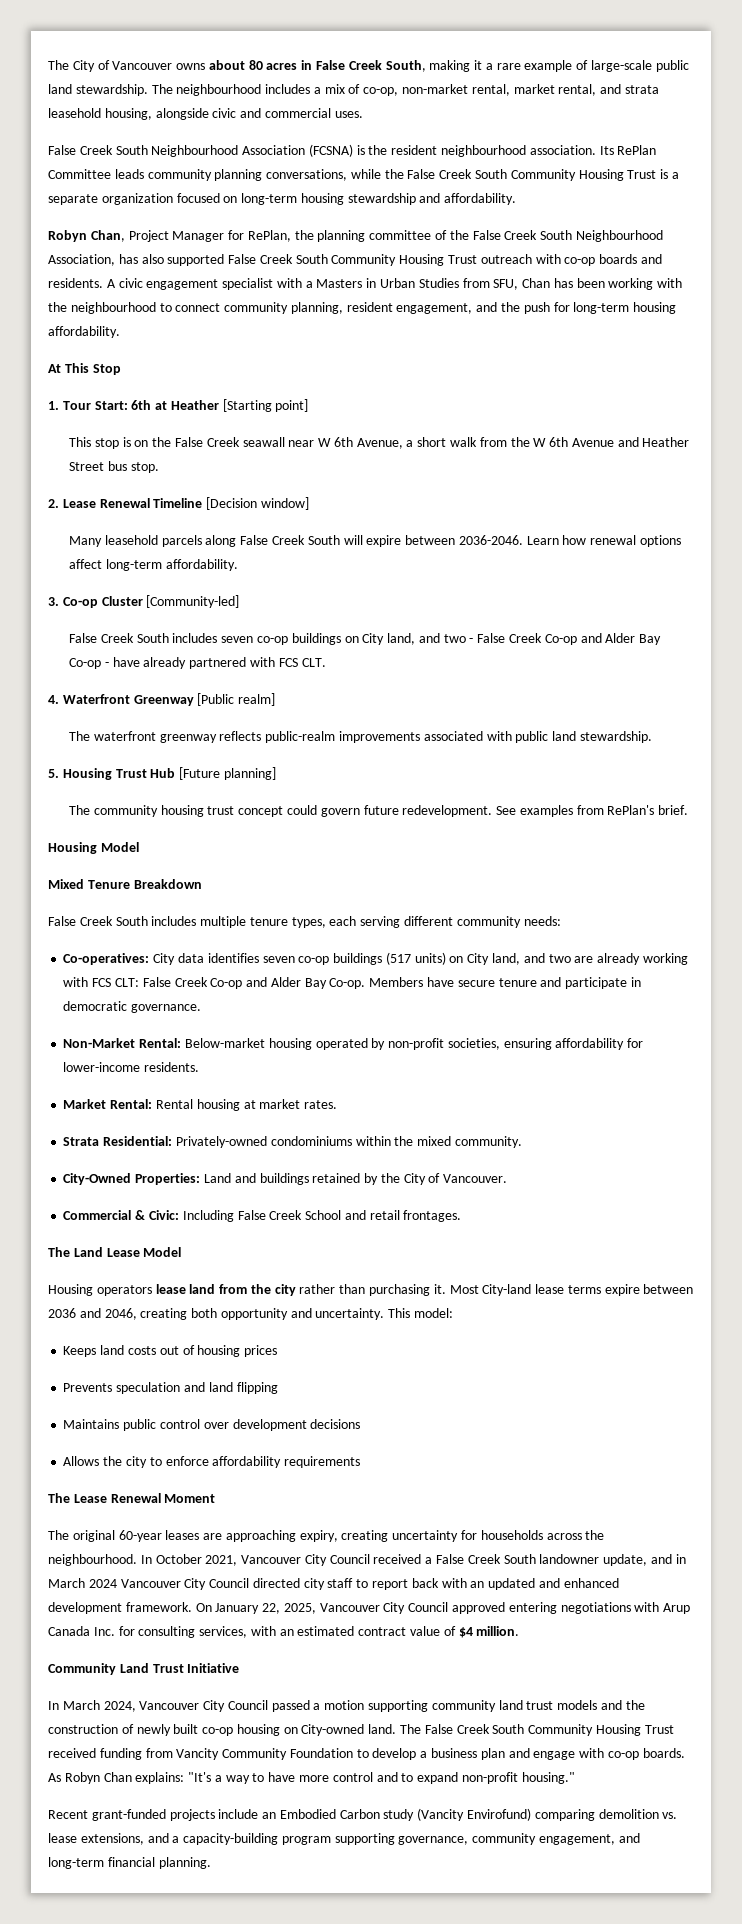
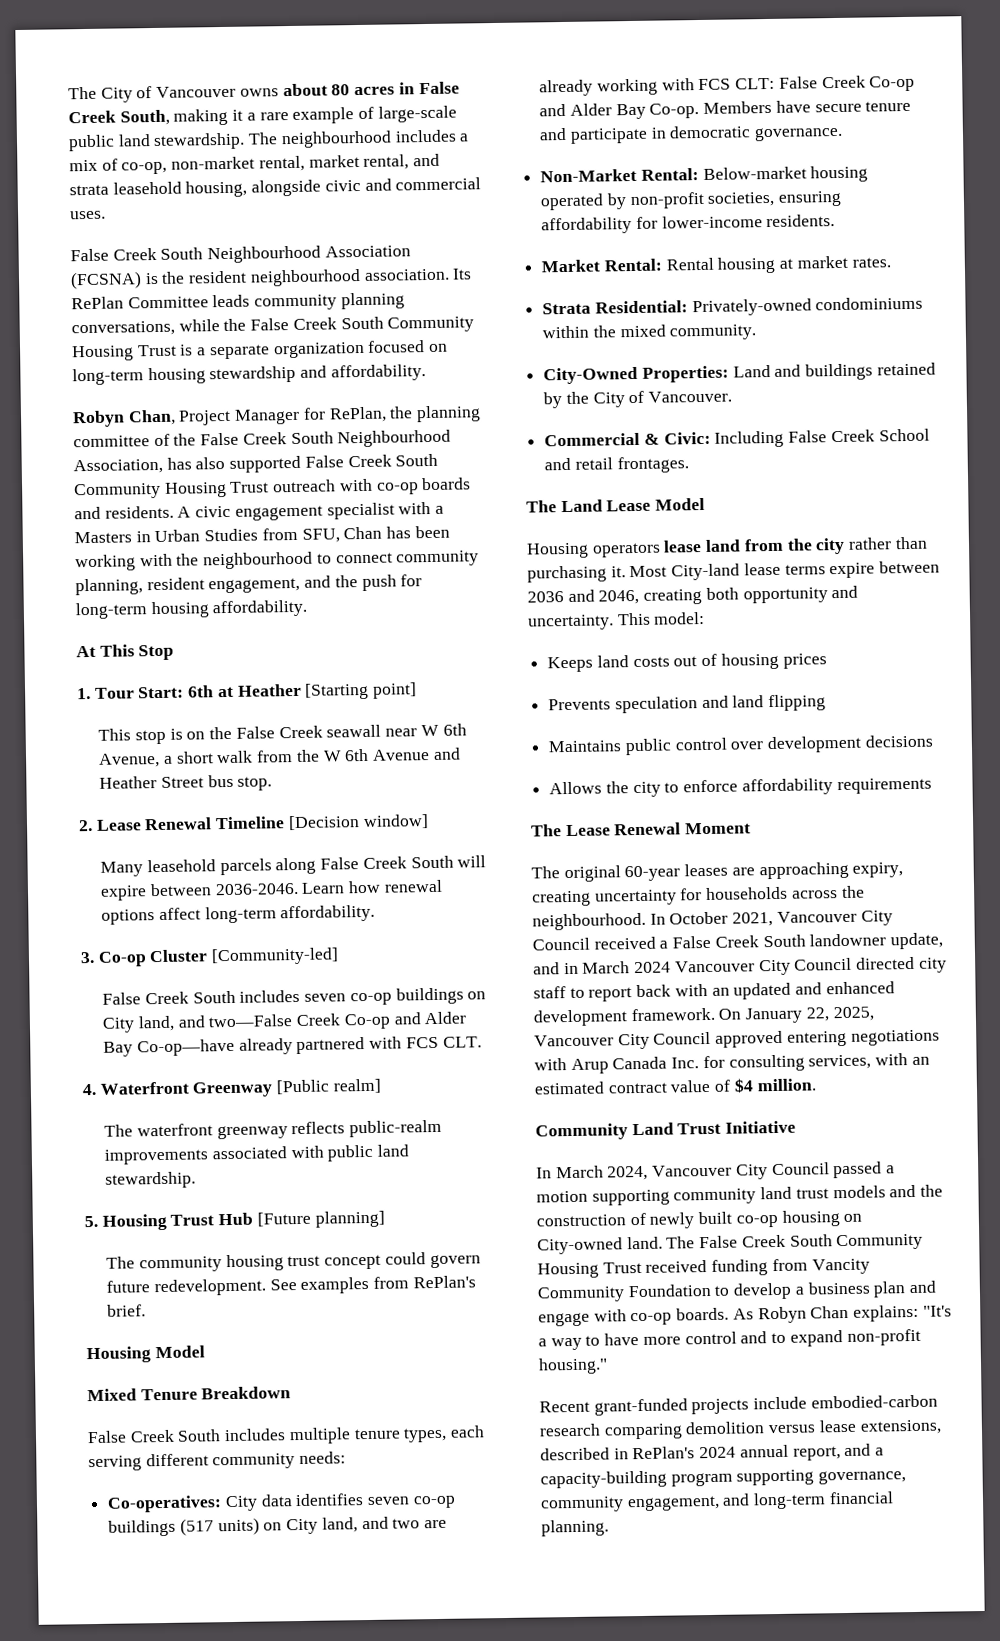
[443,633,662,645] [69,657,140,669] two - False Creek Co-op and Alder Bay Co-op - have -> [208,1011,467,1030] [103,1038,235,1057] two—False Creek Co-op and Alder Bay Co-op—have
[262,1808,532,1821] an Embodied Carbon study (Vancity Envirofund) -> [810,1394,938,1409] [539,1423,601,1437] embodied-carbon research
[662,1812,678,1819] vs. -> [768,1424,817,1434] versus
(144, 1839) none -> [540,1444,841,1461] described in RePlan's 2024 annual report,

